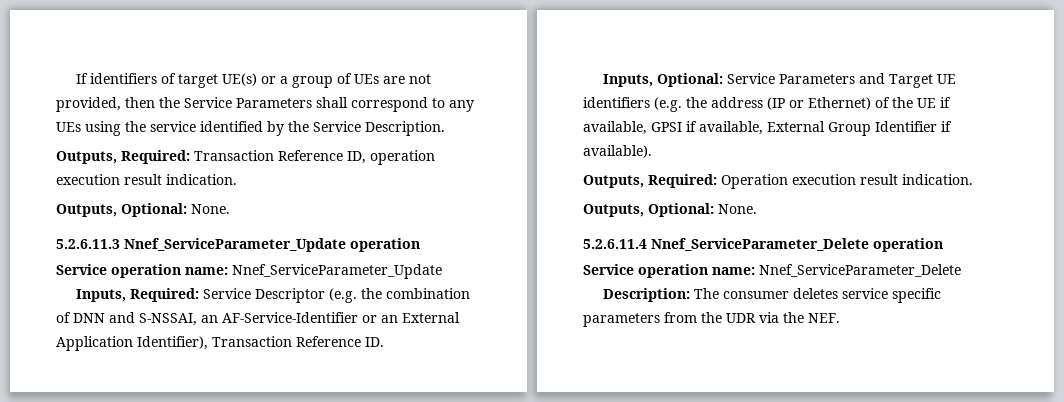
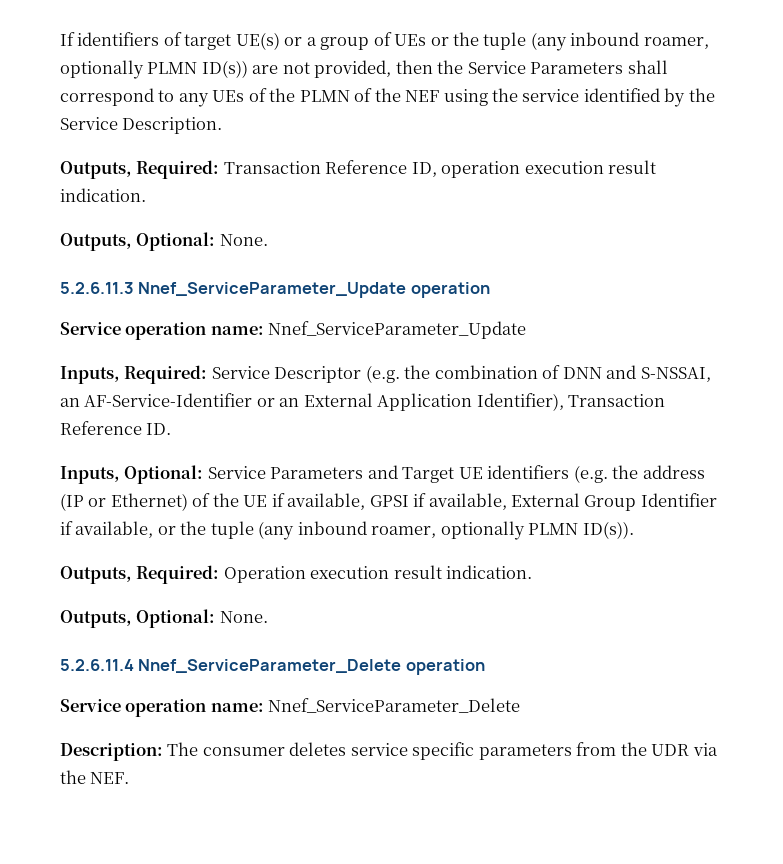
(379, 79) none -> [430,32,709,51] [60,60,248,79] or the tuple (any inbound roamer, optionally PLMN ID(s))
(81, 127) none -> [248,88,440,102] of the PLMN of the NEF
[583,145,652,158] available). -> [75,521,634,540] available, or the tuple (any inbound roamer, optionally PLMN ID(s)).

